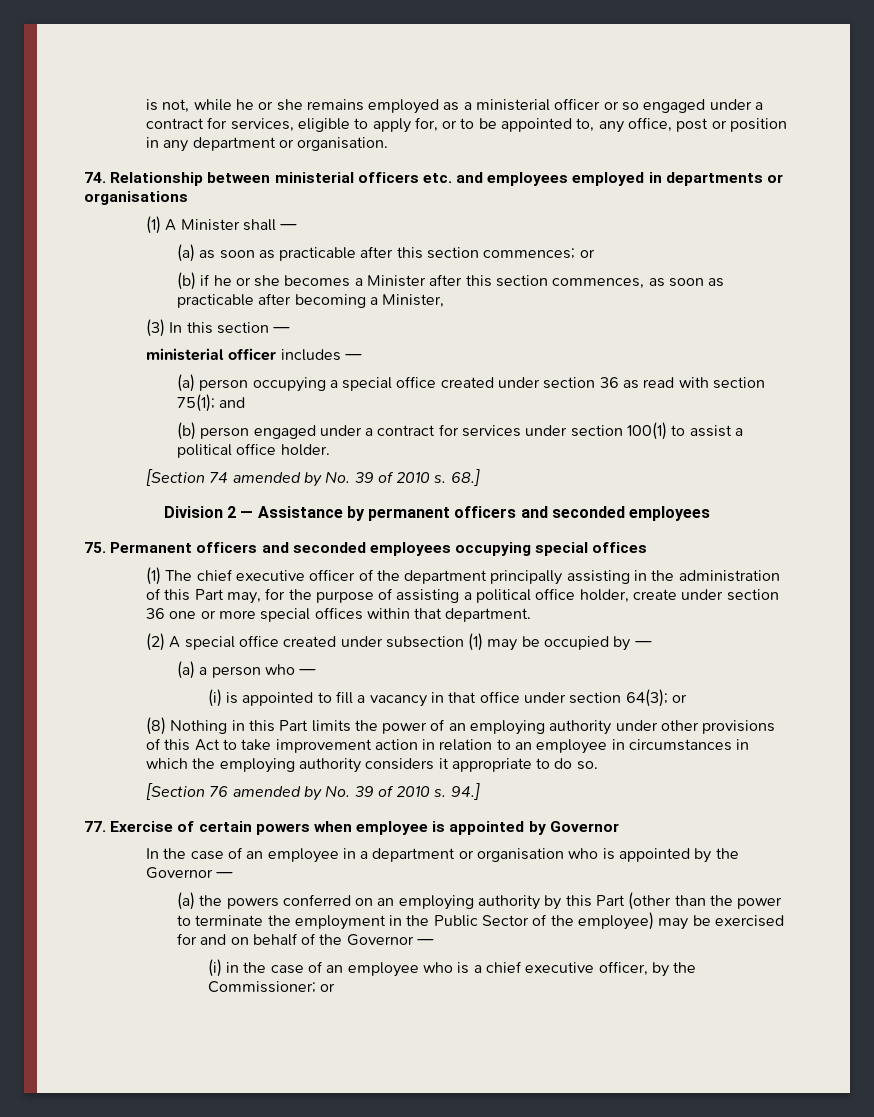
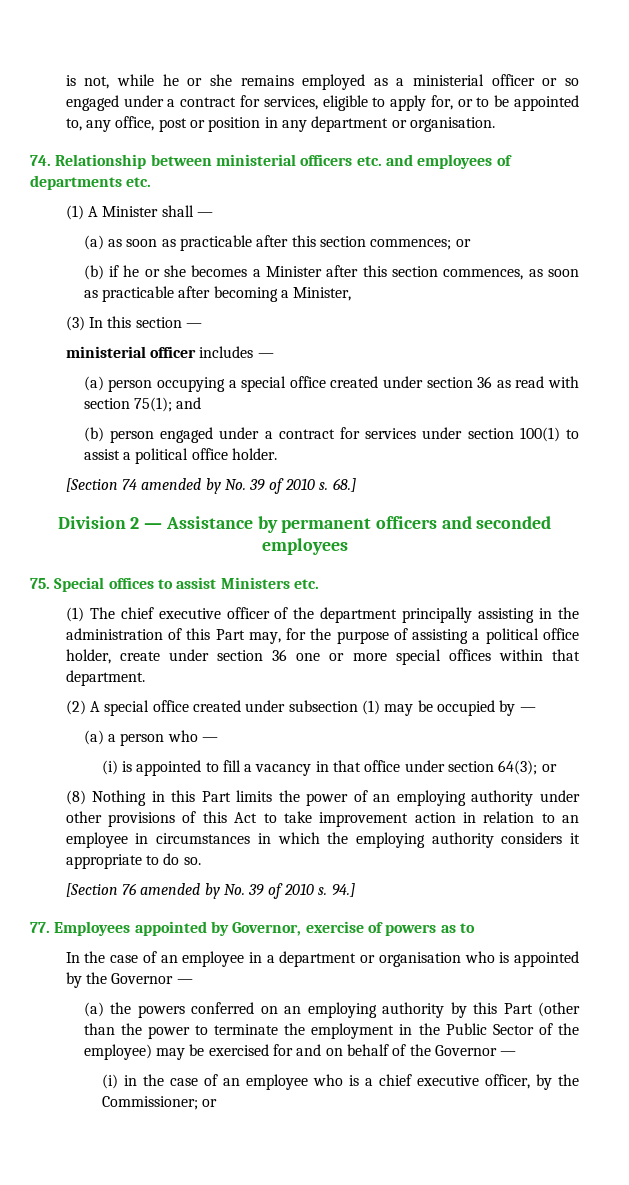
[572,172,784,186] [84,191,188,205] employed in departments or organisations -> [496,155,512,166] [30,175,152,190] of departments etc.
[110,542,648,556] Permanent officers and seconded employees occupying special offices -> [54,577,319,592] Special offices to assist Ministers etc.
[110,821,619,835] Exercise of certain powers when employee is appointed by Governor -> [54,921,475,936] Employees appointed by Governor, exercise of powers as to

